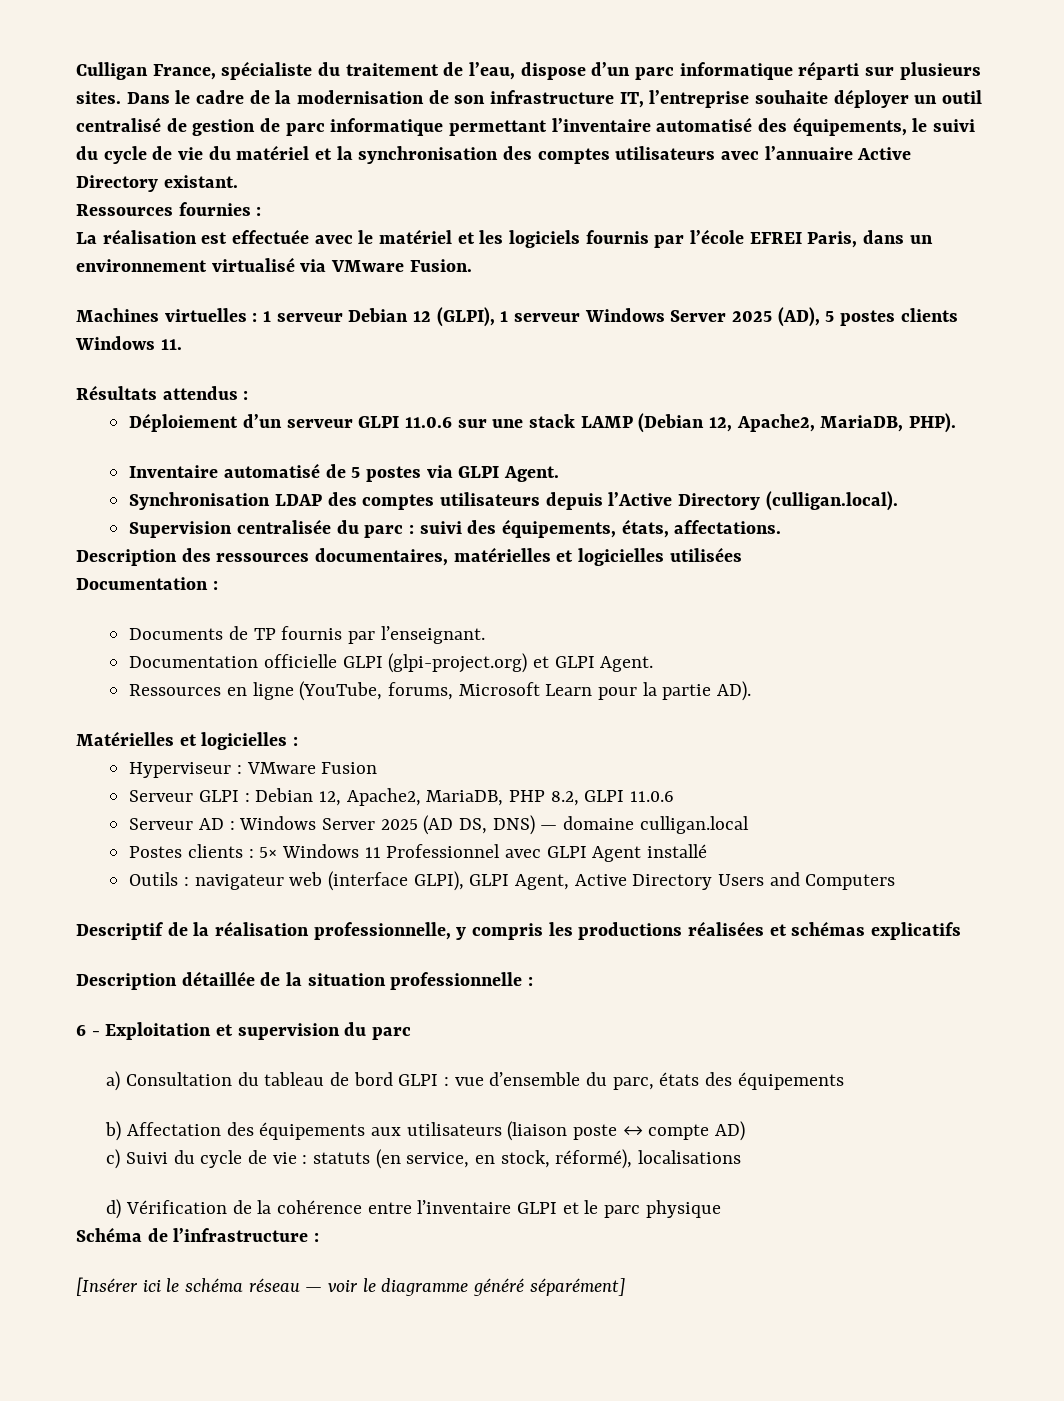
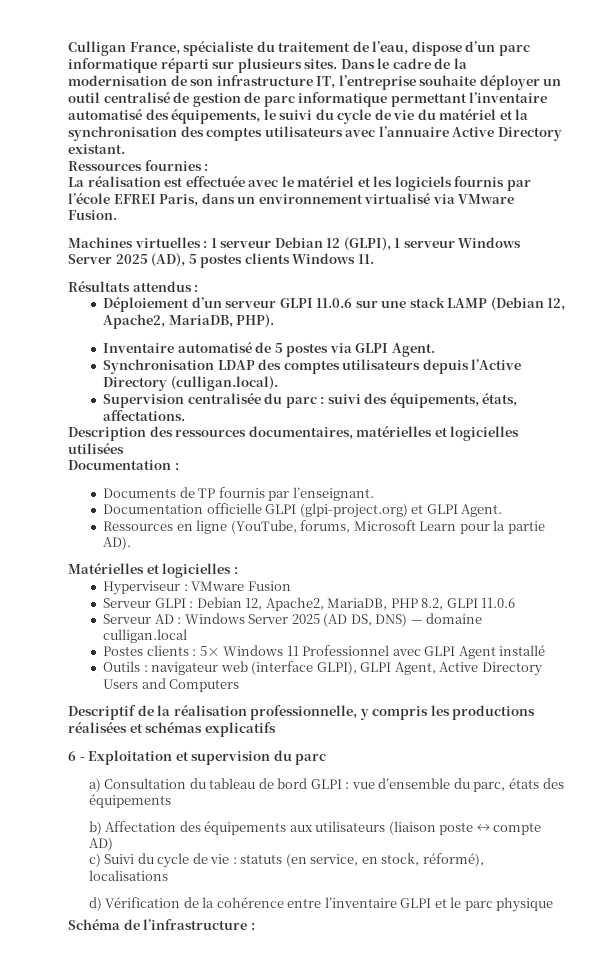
[76,971,534,990] // Description détaillée de la situation professionnelle : -> (276, 729) none
[76,1277,625,1296] // [Insérer ici le schéma réseau — voir le diagramme généré séparément] -> (255, 926) none

